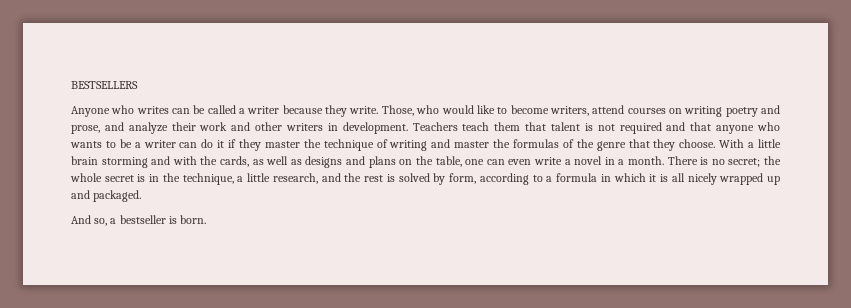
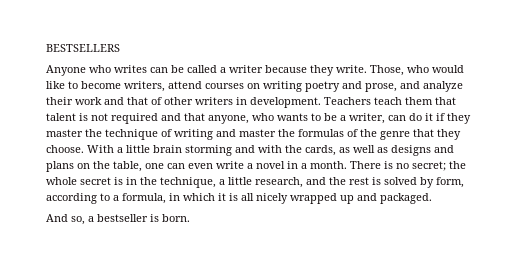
(251, 126) none -> [127,97,162,105] that of
[716,125,755,134] anyone -> [208,115,249,124] anyone,
[143,140,176,148] writer -> [349,113,385,124] writer,
[556,173,598,182] formula -> [122,193,166,204] formula,

